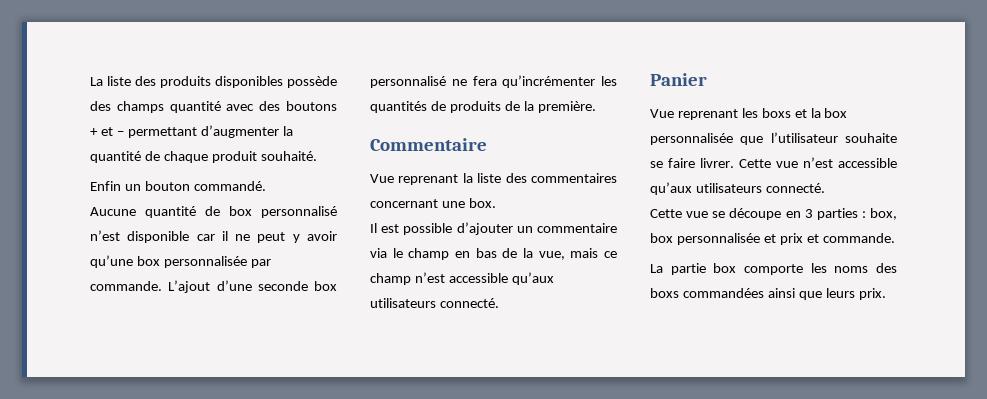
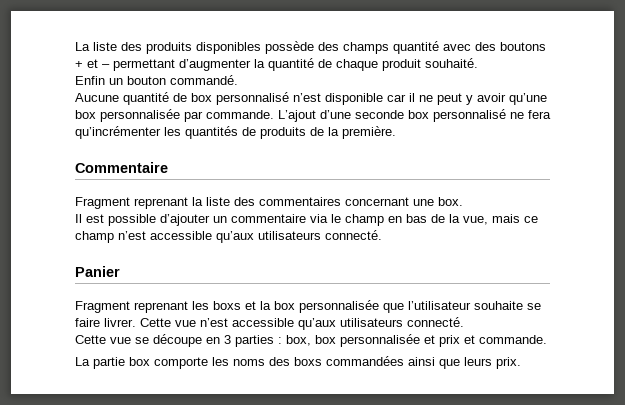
[370,174,394,183] Vue -> [75,197,130,209] Fragment
[650,109,674,118] Vue -> [75,301,130,313] Fragment

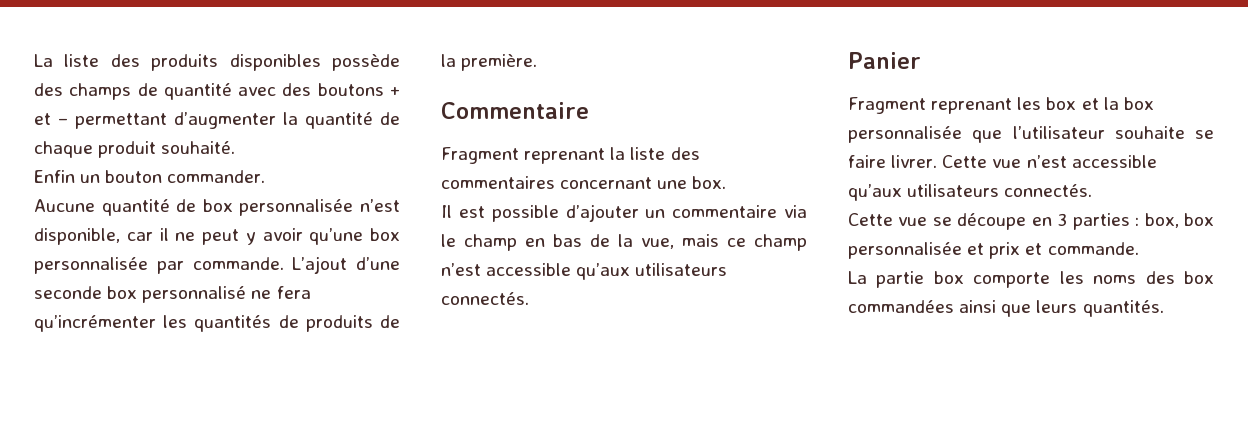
(389, 48) none -> [137,83,158,96] de
[170,75,238,85] commandé. -> [167,170,266,183] commander.
[216,92,383,105] personnalisé n’est disponible -> [239,199,400,216] [34,228,120,245] personnalisée n’est disponible,
[325,230,382,240] connecté. -> [441,292,529,305] connectés.
[213,301,241,310] boxs -> [1046,97,1077,110] box
[407,317,464,327] connecté. -> [1004,184,1093,197] connectés.
[294,357,322,366] boxs -> [1184,271,1214,284] box
[496,357,521,369] prix. -> [1082,300,1164,317] quantités.

